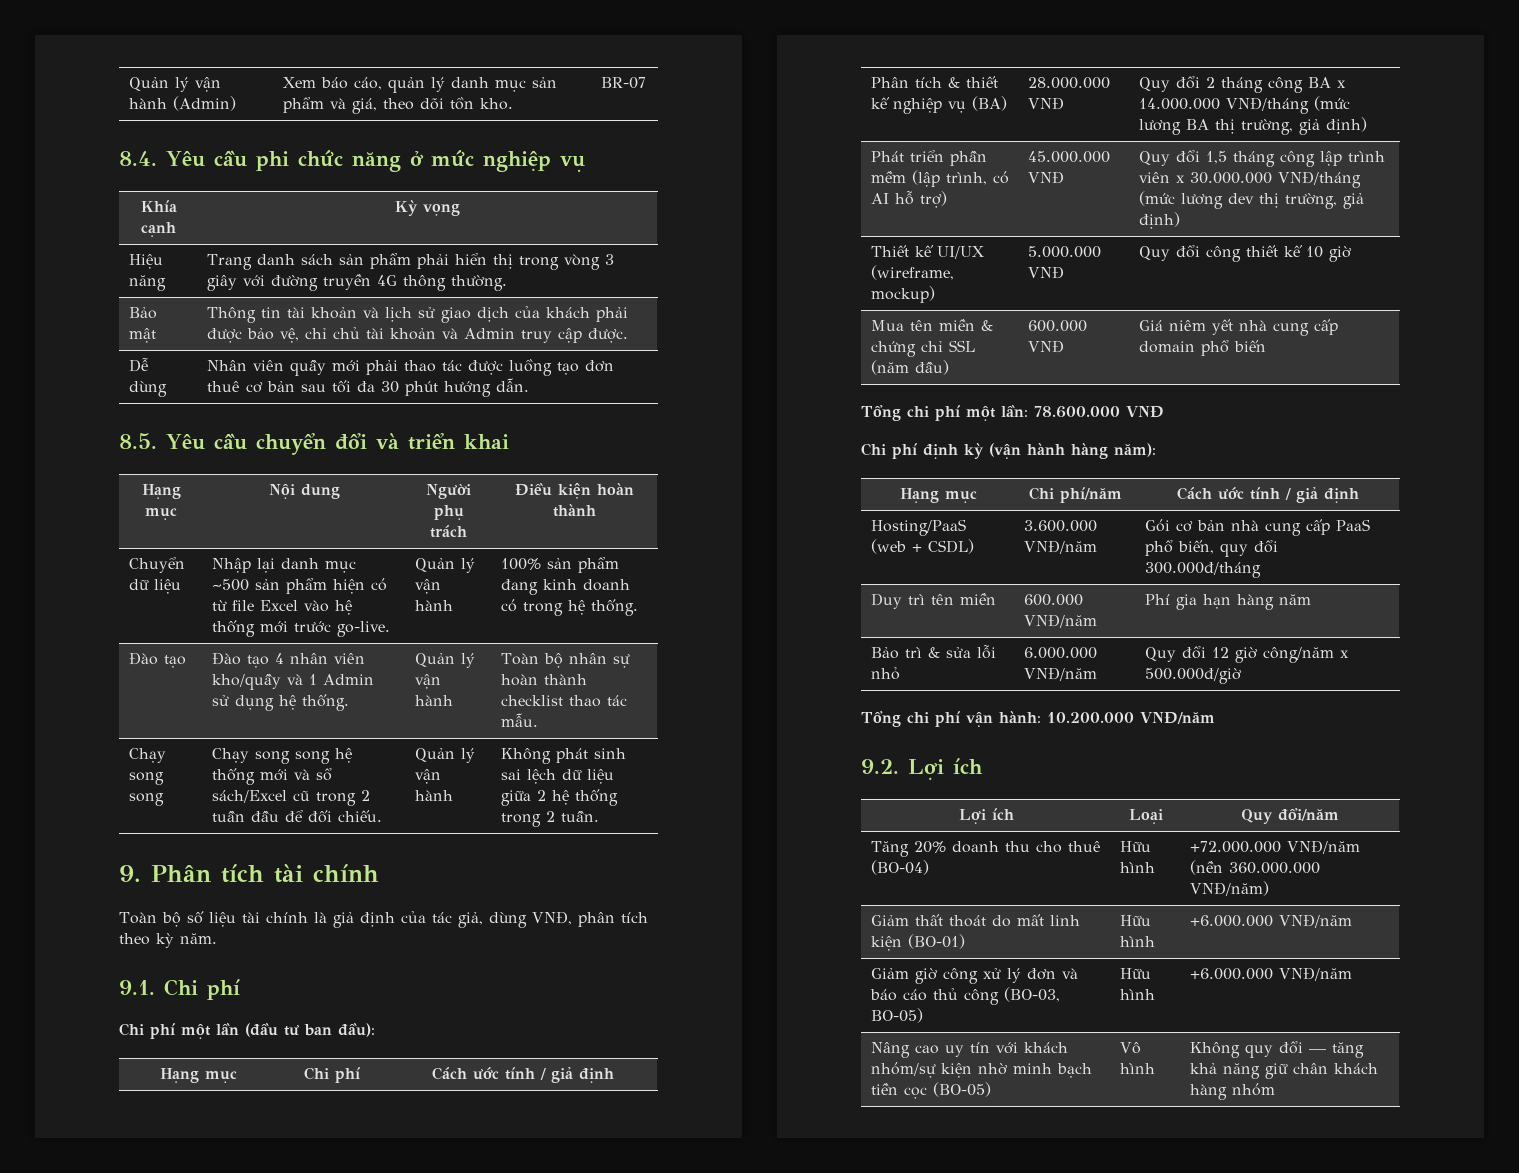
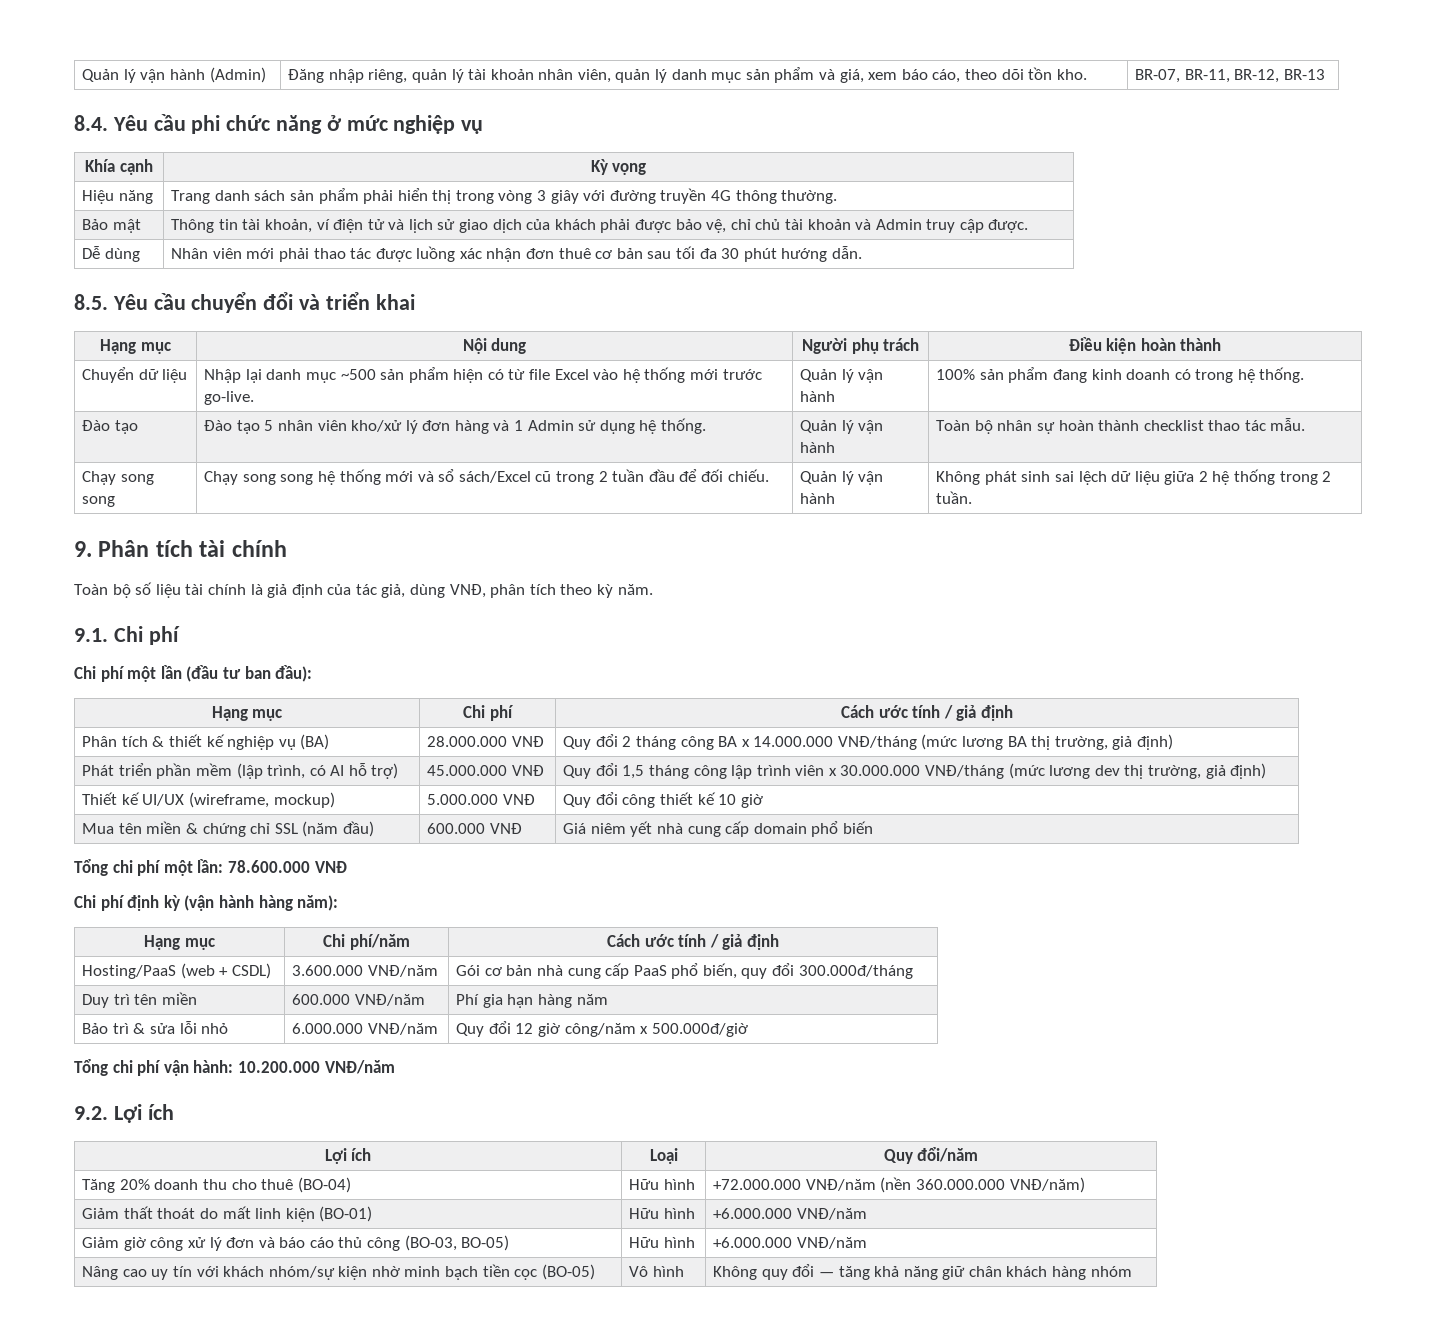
[282,77,382,90] Xem báo cáo, -> [288,69,611,83] Đăng nhập riêng, quản lý tài khoản nhân viên,
(377, 106) none -> [868,69,961,83] xem báo cáo,
[600,77,646,89] BR-07 -> [1135,69,1325,83] BR-07, BR-11, BR-12, BR-13
[310,307,357,319] khoản -> [264,219,385,233] khoản, ví điện tử
[289,359,326,376] quầy -> (242, 253) none
[556,362,579,375] tạo -> [459,248,522,262] xác nhận
[274,653,284,664] 4 -> [264,420,274,431] 5
[211,673,281,690] kho/quầy -> [351,420,489,434] kho/xử lý đơn hàng

